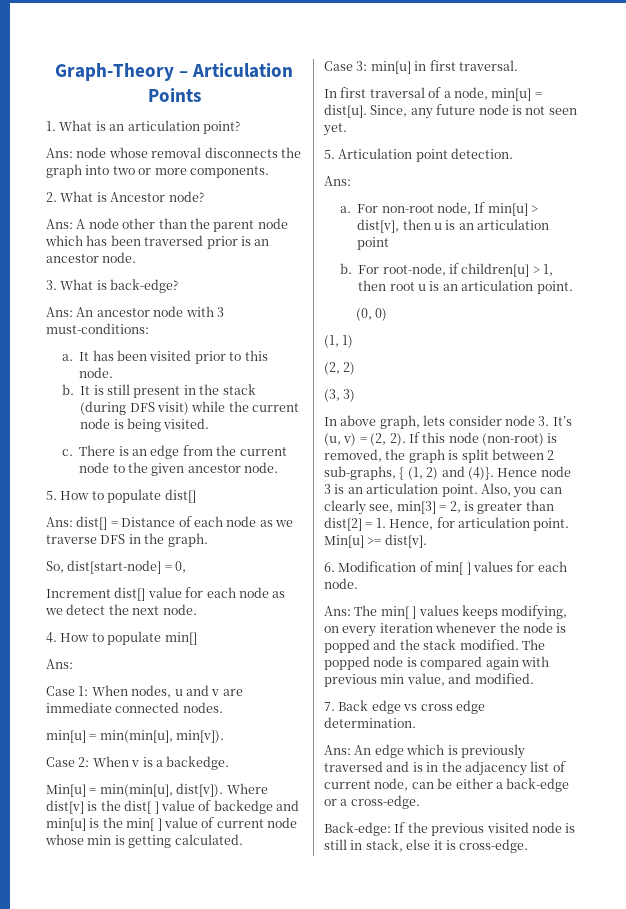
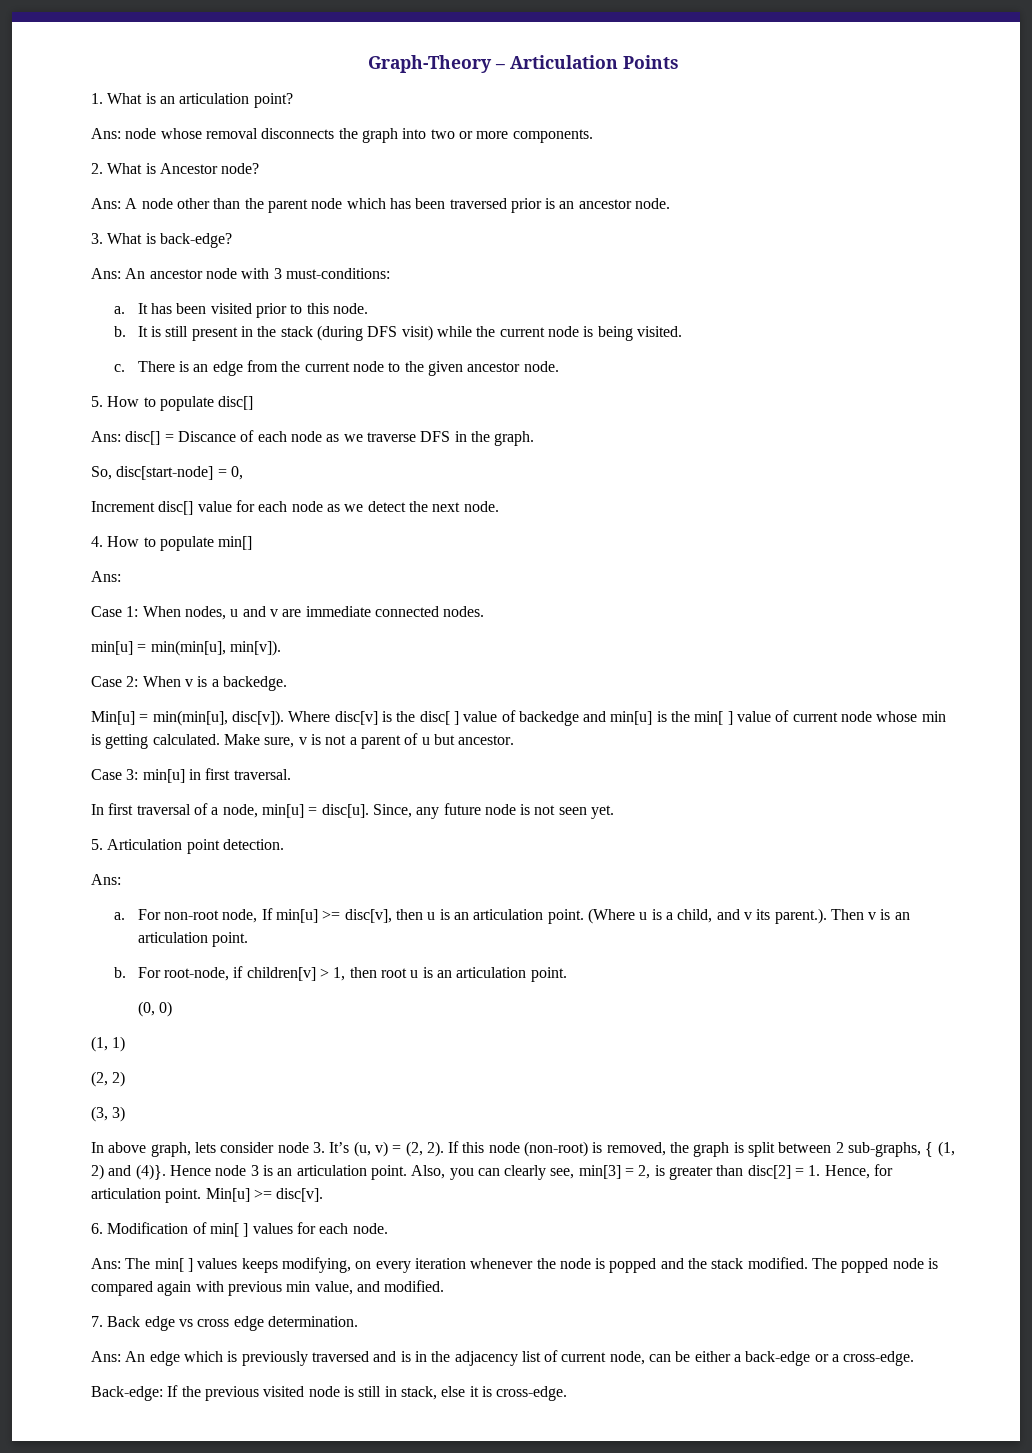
[164,489,196,503] [46,516,176,530] dist[] // Ans: dist[] = Distance -> [218,396,254,410] [91,431,236,445] disc[] // Ans: disc[] = Discance
[67,560,162,574] dist[start-node] -> [116,466,214,480] disc[start-node]
[114,587,146,601] dist[] -> [158,501,194,515] disc[]
[176,783,268,797] [46,800,152,814] dist[v]). Where dist[v] is the dist[ -> [231,710,450,726] disc[v]). Where disc[v] is the disc[
(243, 839) none -> [223,733,515,749] Make sure, v is not a parent of u but ancestor.
[324,104,367,118] dist[u]. -> [321,804,369,818] disc[u].
[531,205,539,213] [357,219,400,233] > dist[v], -> [322,909,392,923] >= disc[v],
[357,237,390,250] point -> [547,908,910,924] [137,932,249,947] point. (Where u is a child, and v its parent.). Then v is an articulation point.
[461,263,530,277] children[u] -> [246,967,316,981] children[v]
[324,517,362,531] dist[2] -> [747,1165,791,1179] disc[2]
[384,534,427,548] dist[v]. -> [276,1188,324,1202] disc[v].

